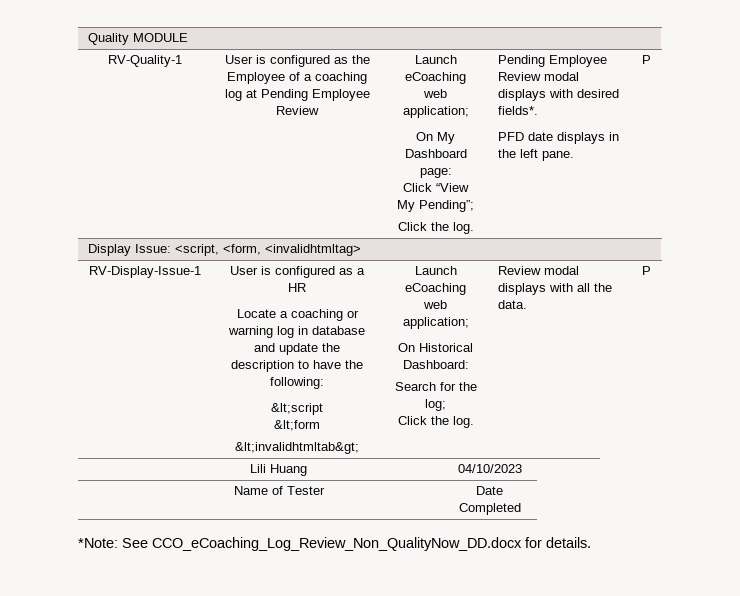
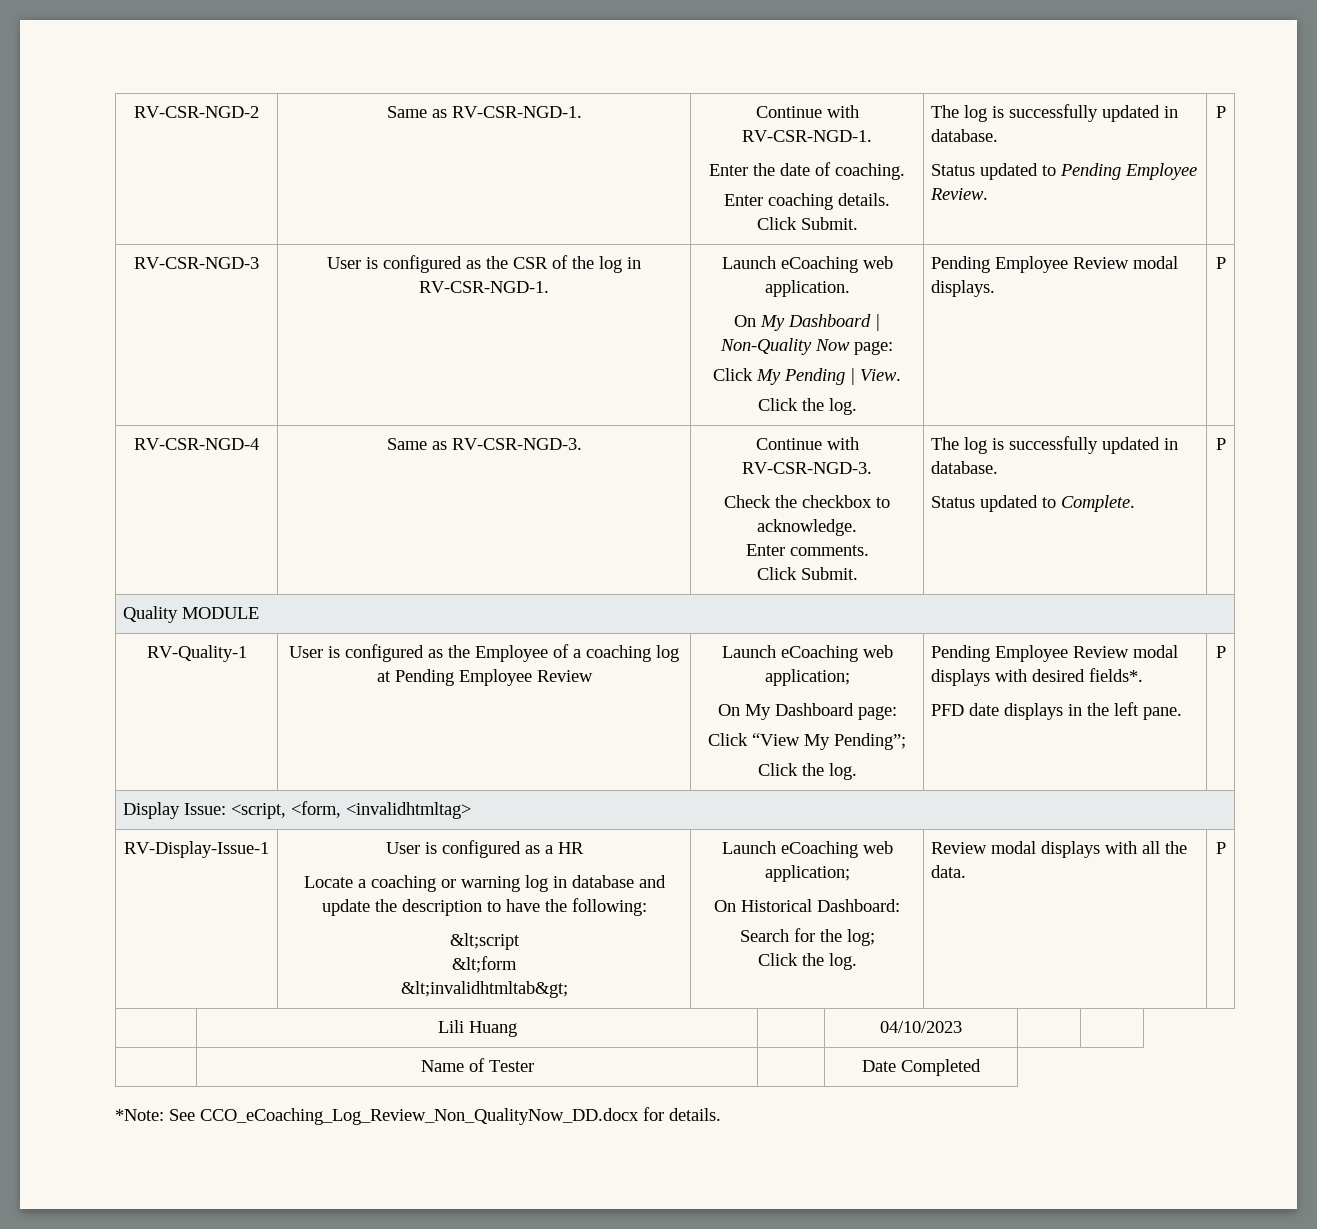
(88, 39) none -> [134,106,259,118] [386,106,582,118] [755,105,859,118] [742,130,872,142] [709,162,905,180] [724,193,890,210] [756,217,858,230] [931,104,1179,122] [931,129,999,142] [931,163,1198,180] [930,188,989,200] [1215,106,1226,118] [134,257,259,269] [327,255,641,273] [419,281,549,293] [721,256,893,273] [764,280,850,297] [734,314,880,331] [720,338,893,355] [713,368,901,385] [757,398,857,415] [931,256,1179,273] [931,280,996,297] [1215,257,1226,269] [134,438,259,450] [386,438,582,450] [755,437,859,450] [742,462,872,474] [724,495,890,508] [757,519,857,536] [745,544,869,556] [756,567,858,580] [931,436,1179,454] [931,461,999,474] [931,495,1136,512] [1215,438,1226,450] RV-CSR-NGD-2 | Same as RV-CSR-NGD-1. | Continue with RV-CSR-NGD-1. // Enter the date of coaching. // Enter coaching details. // Click Submit. | The log is successfully updated in database. // Status updated to Pending Employee Review. | P // RV-CSR-NGD-3 | User is configured as the CSR of the log in RV-CSR-NGD-1. | Launch eCoaching web application. // On My Dashboard | Non-Quality Now page: // Click My Pending | View. // Click the log. | Pending Employee Review modal displays. | P // RV-CSR-NGD-4 | Same as RV-CSR-NGD-3. | Continue with RV-CSR-NGD-3. // Check the checkbox to acknowledge. // Enter comments. // Click Submit. | The log is successfully updated in database. // Status updated to Complete. | P //

